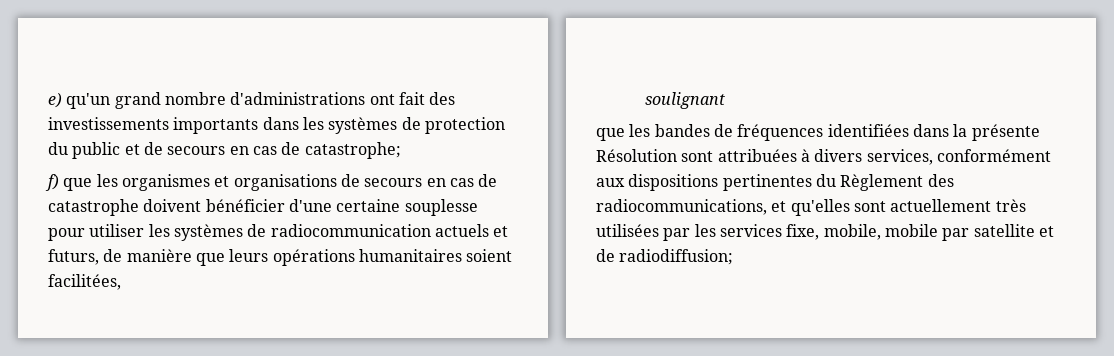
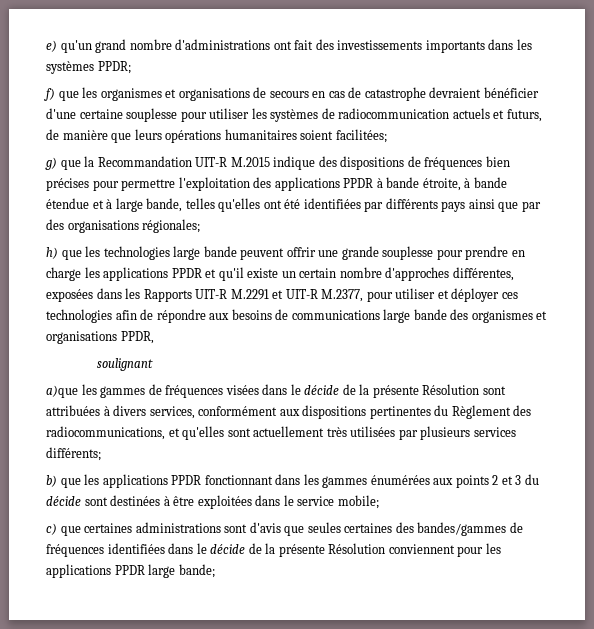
[401,117,505,134] [48,142,401,159] de protection du public et de secours en cas de catastrophe; -> [97,61,131,74] PPDR;
[143,199,202,212] doivent -> [429,87,482,98] devraient
[48,274,121,290] [645,92,726,109] [596,124,949,141] facilitées, // soulignant // que les bandes de fréquences identifiées dans -> [335,129,387,143] [45,156,510,170] [46,177,507,191] [46,198,541,212] [46,219,201,233] [46,246,525,260] [46,267,514,281] [46,288,518,302] [46,309,548,323] [46,331,154,344] [96,358,153,371] [46,384,356,398] facilitées; // g) que la Recommandation UIT-R M.2015 indique des dispositions de fréquences bien précises pour permettre l'exploitation des applications PPDR à bande étroite, à bande étendue et à large bande, telles qu'elles ont été identifiées par différents pays ainsi que par des organisations régionales; // h) que les technologies large bande peuvent offrir une grande souplesse pour prendre en charge les applications PPDR et qu'il existe un certain nombre d'approches différentes, exposées dans les Rapports UIT-R M.2291 et UIT-R M.2377, pour utiliser et déployer ces technologies afin de répondre aux besoins de communications large bande des organismes et organisations PPDR, // soulignant // a)que les gammes de fréquences visées dans le décide de
[694,224,1054,241] [596,249,734,265] les services fixe, mobile, mobile par satellite et de radiodiffusion; -> [420,426,516,440] [46,447,101,461] [46,474,539,488] [46,495,379,509] [46,522,523,536] [46,543,501,557] [46,564,215,578] plusieurs services différents; // b) que les applications PPDR fonctionnant dans les gammes énumérées aux points 2 et 3 du décide sont destinées à être exploitées dans le service mobile; // c) que certaines administrations sont d'avis que seules certaines des bandes/gammes de fréquences identifiées dans le décide de la présente Résolution conviennent pour les applications PPDR large bande;

